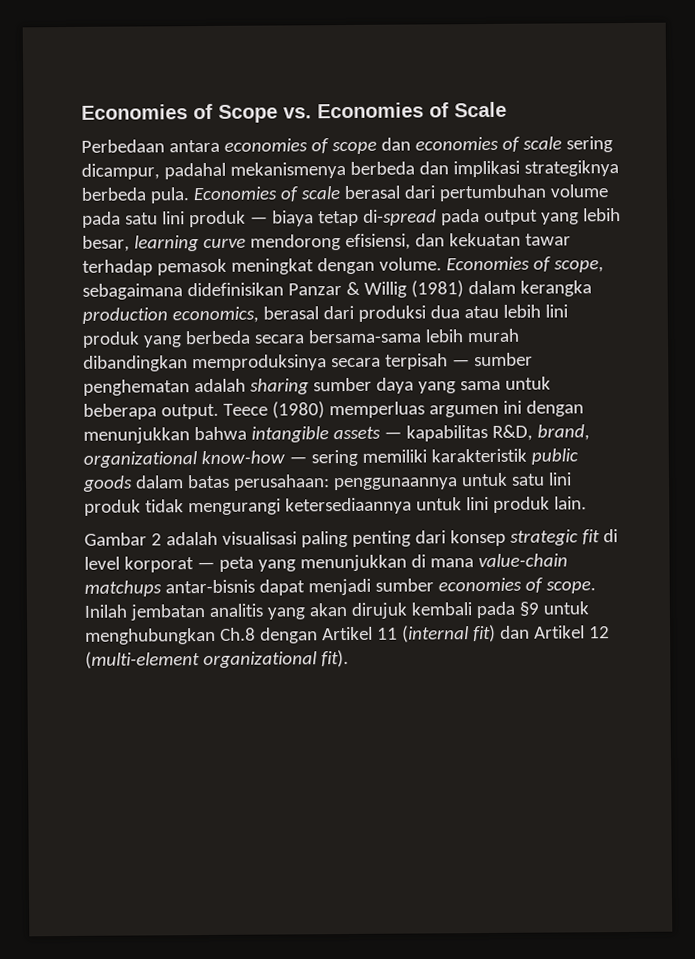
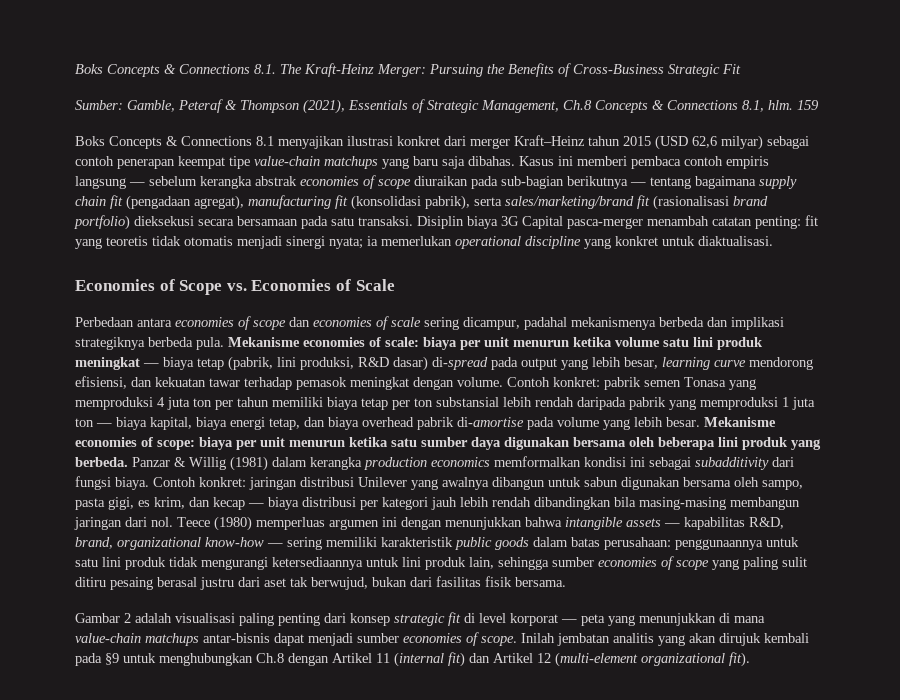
(81, 112) none -> [75,63,741,77] [75,99,819,114] [75,135,809,150] [75,156,769,169] [75,175,797,189] [75,195,768,210] [74,215,818,230] [75,236,773,249] Boks Concepts & Connections 8.1. The Kraft-Heinz Merger: Pursuing the Benefits of Cross-Business Strategic Fit // Sumber: Gamble, Peteraf & Thompson (2021), Essentials of Strategic Management, Ch.8 Concepts & Connections 8.1, hlm. 159 // Boks Concepts & Connections 8.1 menyajikan ilustrasi konkret dari merger Kraft–Heinz tahun 2015 (USD 62,6 milyar) sebagai contoh penerapan keempat tipe value-chain matchups yang baru saja dibahas. Kasus ini memberi pembaca contoh empiris langsung — sebelum kerangka abstrak economies of scope diuraikan pada sub-bagian berikutnya — tentang bagaimana supply chain fit (pengadaan agregat), manufacturing fit (konsolidasi pabrik), serta sales/marketing/brand fit (rasionalisasi brand portfolio) dieksekusi secara bersamaan pada satu transaksi. Disiplin biaya 3G Capital pasca-merger menambah catatan penting: fit yang teoretis tidak otomatis menjadi sinergi nyata; ia memerlukan operational discipline yang konkret untuk diaktualisasi. //
[192,184,608,202] [82,210,246,228] Economies of scale berasal dari pertumbuhan volume pada satu lini produk -> [228,337,763,350] [75,357,140,370] Mekanisme economies of scale: biaya per unit menurun ketika volume satu lini produk meningkat
(359, 218) none -> [228,356,428,371] (pabrik, lini produksi, R&D dasar)
[445,256,604,273] [82,282,284,300] Economies of scope, sebagaimana didefinisikan -> [507,377,756,390] [75,397,815,410] [75,417,776,430] [75,437,821,450] [75,457,128,467] Contoh konkret: pabrik semen Tonasa yang memproduksi 4 juta ton per tahun memiliki biaya tetap per ton substansial lebih rendah daripada pabrik yang memproduksi 1 juta ton — biaya kapital, biaya energi tetap, dan biaya overhead pabrik di-amortise pada volume yang lebih besar. Mekanisme economies of scope: biaya per unit menurun ketika satu sumber daya digunakan bersama oleh beberapa lini produk yang berbeda.
[171,304,568,324] [82,328,520,348] [83,352,533,372] [83,376,551,396] [83,403,219,420] economics, berasal dari produksi dua atau lebih lini produk yang berbeda secara bersama-sama lebih murah dibandingkan memproduksinya secara terpisah — sumber penghematan adalah sharing sumber daya yang sama untuk beberapa output. -> [431,456,794,470] [75,476,803,490] [75,497,800,510] [74,517,173,530] economics memformalkan kondisi ini sebagai subadditivity dari fungsi biaya. Contoh konkret: jaringan distribusi Unilever yang awalnya dibangun untuk sabun digunakan bersama oleh sampo, pasta gigi, es krim, dan kecap — biaya distribusi per kategori jauh lebih rendah dibandingkan bila masing-masing membangun jaringan dari nol.
[553,496,587,510] lain. -> [469,556,807,570] [75,576,566,590] lain, sehingga sumber economies of scope yang paling sulit ditiru pesaing berasal justru dari aset tak berwujud, bukan dari fasilitas fisik bersama.

